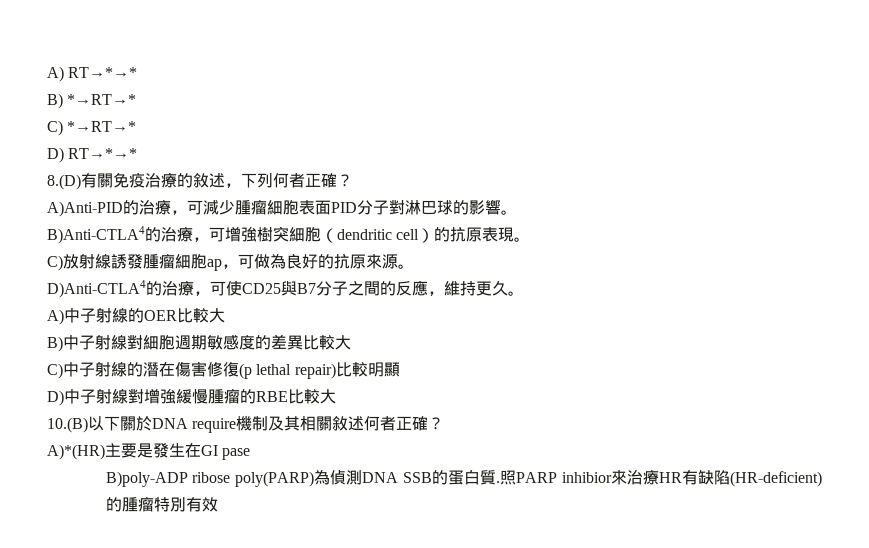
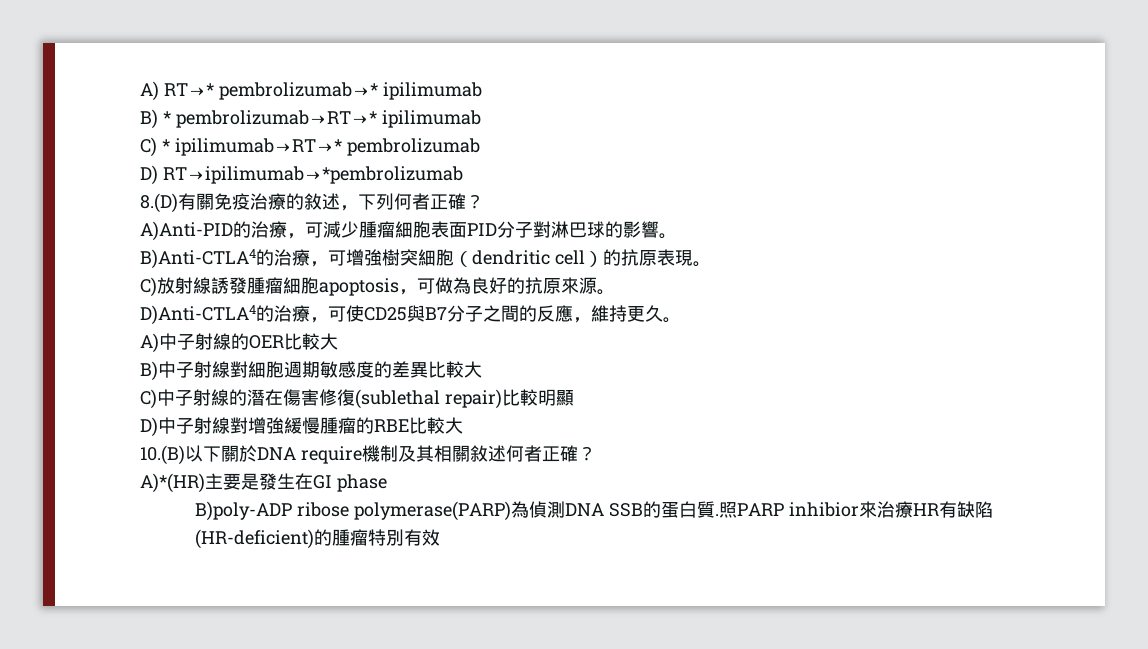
[47,66,138,82] [47,93,137,109] [47,120,137,136] [47,147,138,163] A) RT→*→* // B) *→RT→* // C) *→RT→* // D) RT→*→* -> [140,81,482,101] [140,109,481,129] [140,137,480,157] [140,165,463,185] A) RT→* pembrolizumab→* ipilimumab // B) * pembrolizumab→RT→* ipilimumab // C) * ipilimumab→RT→* pembrolizumab // D) RT→ipilimumab→*pembrolizumab
[207,259,222,271] ap -> [319,278,399,296] apoptosis
[239,363,292,379] (p lethal -> [355,389,440,409] (sublethal
[222,448,251,460] pase -> [336,474,387,492] phase
[235,471,315,487] poly(PARP) -> [353,501,511,521] polymerase(PARP)

